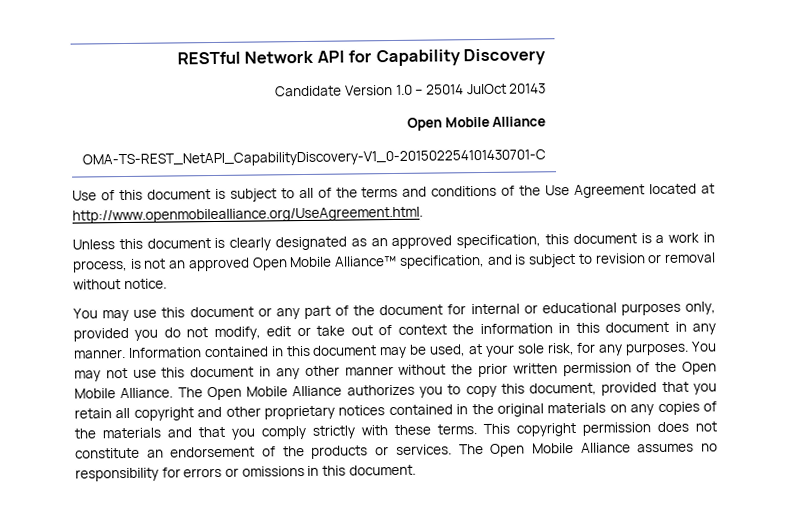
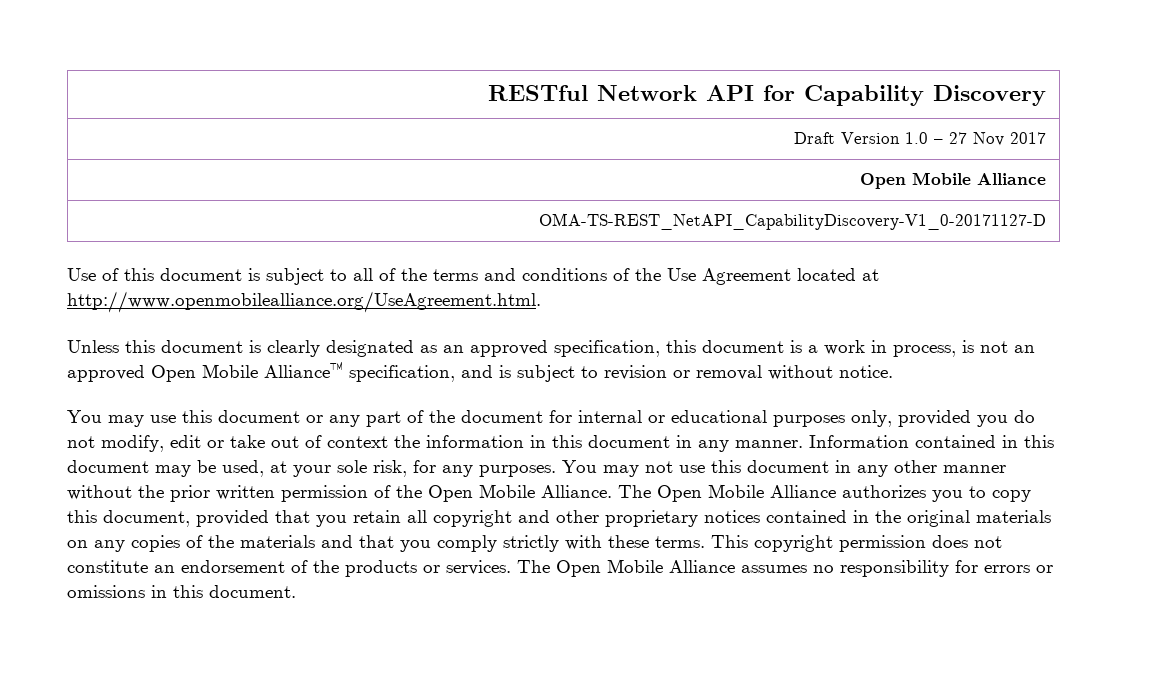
[275,85,343,97] Candidate -> [794,132,836,144] Draft
[425,83,547,95] 25014 JulOct 20143 -> [949,132,1047,146] 27 Nov 2017
[82,149,547,168] OMA-TS-REST_NetAPI_CapabilityDiscovery-V1_0-201502254101430701-C -> [539,213,1047,230] OMA-TS-REST_NetAPI_CapabilityDiscovery-V1_0-20171127-D

